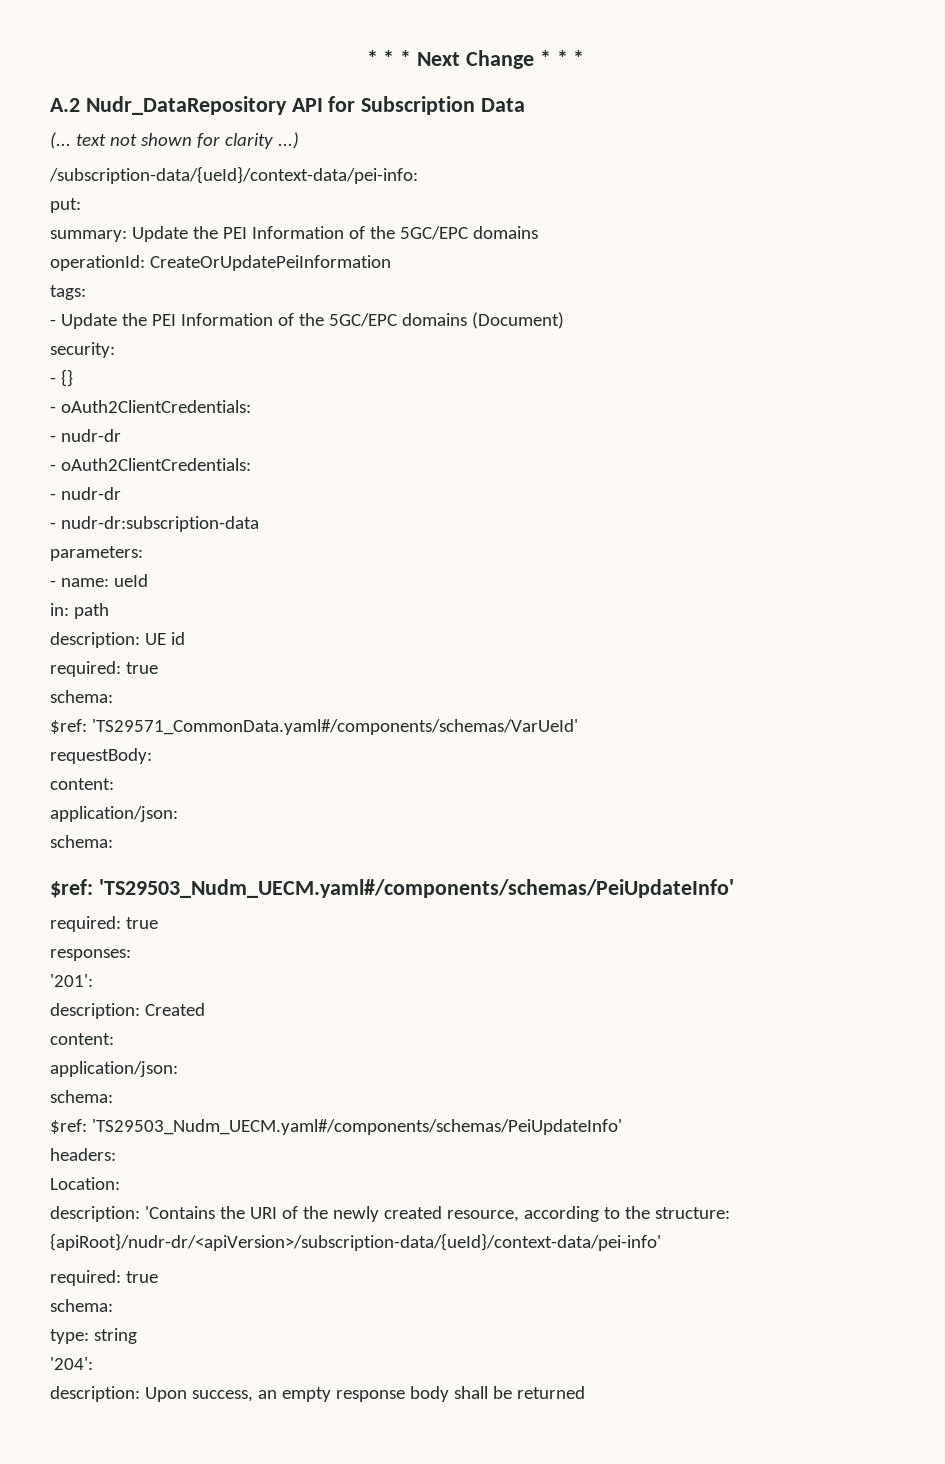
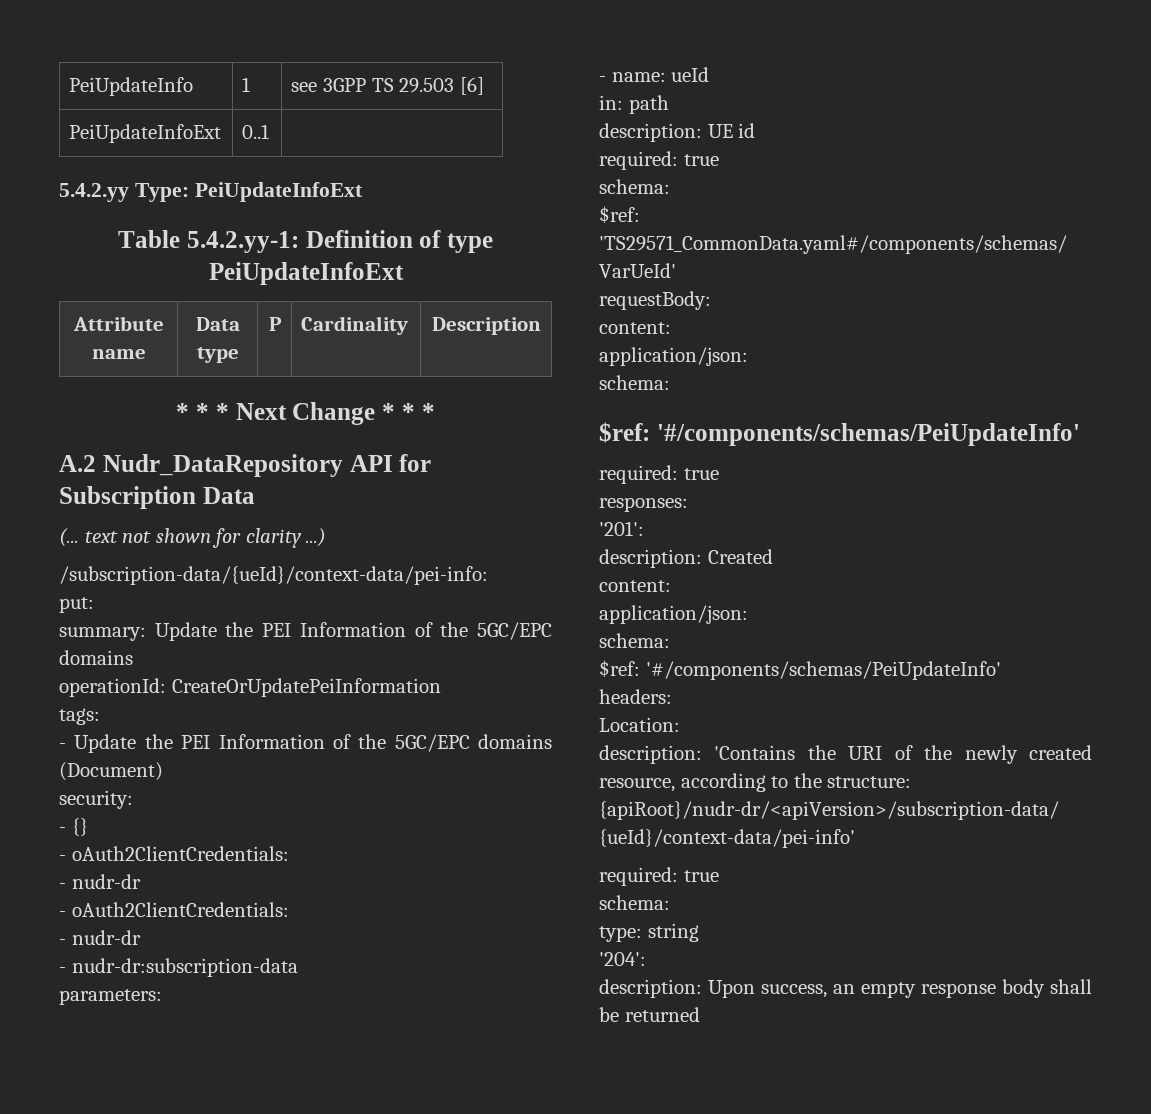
(366, 58) none -> [69,77,194,96] [242,77,251,92] [291,77,484,95] [69,124,222,143] [242,124,270,139] [59,182,363,202] [118,230,493,253] [208,262,404,285] [72,316,164,331] [91,349,146,359] [195,317,240,331] [196,347,239,363] [268,317,282,331] [301,316,409,335] [431,317,541,335] PeiUpdateInfo | 1 | see 3GPP TS 29.503 [6] // PeiUpdateInfoExt | 0..1 | // 5.4.2.yy Type: PeiUpdateInfoExt // Table 5.4.2.yy-1: Definition of type PeiUpdateInfoExt // Attribute name | Data type | P | Cardinality | Description //
[98,879,734,898] 'TS29503_Nudm_UECM.yaml#/components/schemas/PeiUpdateInfo' -> [656,423,1080,446] '#/components/schemas/PeiUpdateInfo'
[91,1119,622,1135] 'TS29503_Nudm_UECM.yaml#/components/schemas/PeiUpdateInfo' -> [645,661,1001,680] '#/components/schemas/PeiUpdateInfo'

